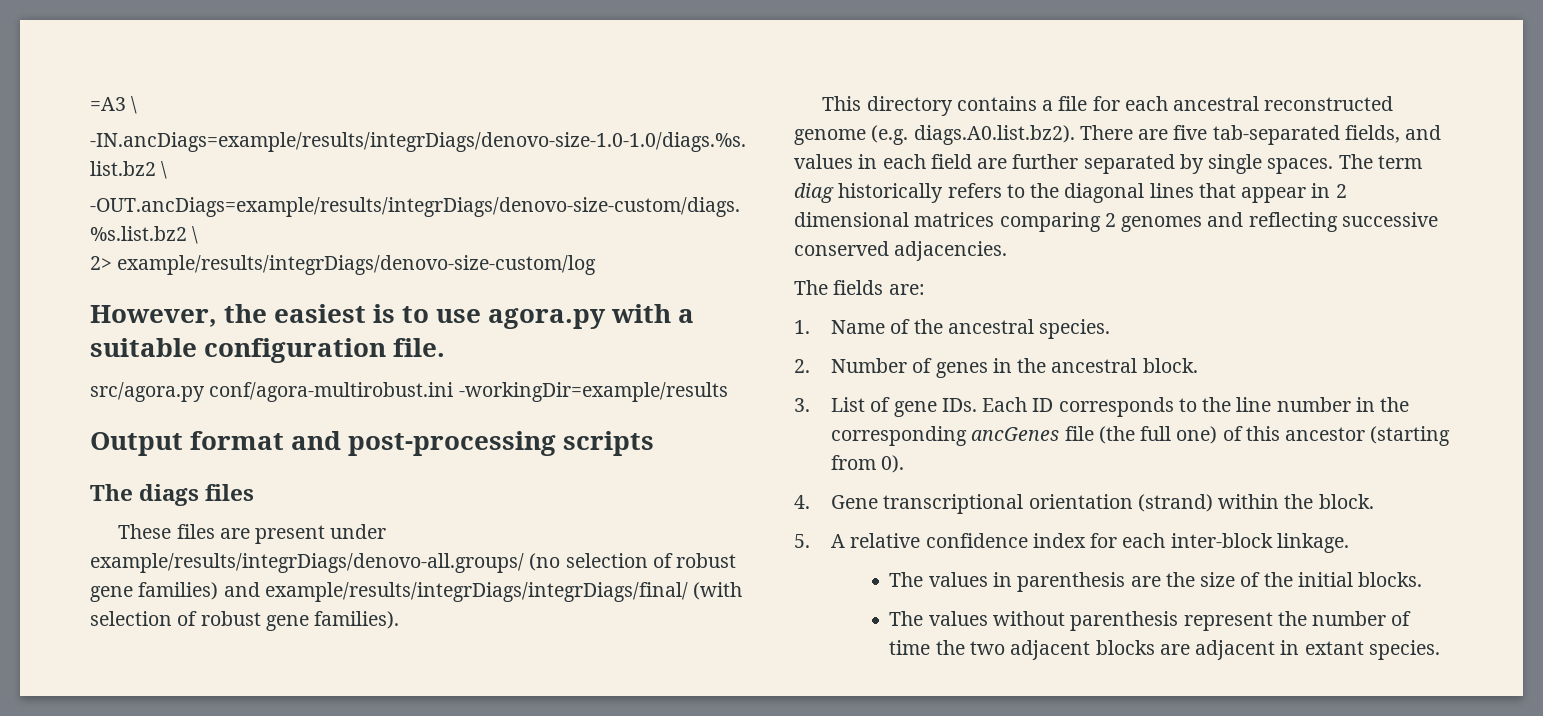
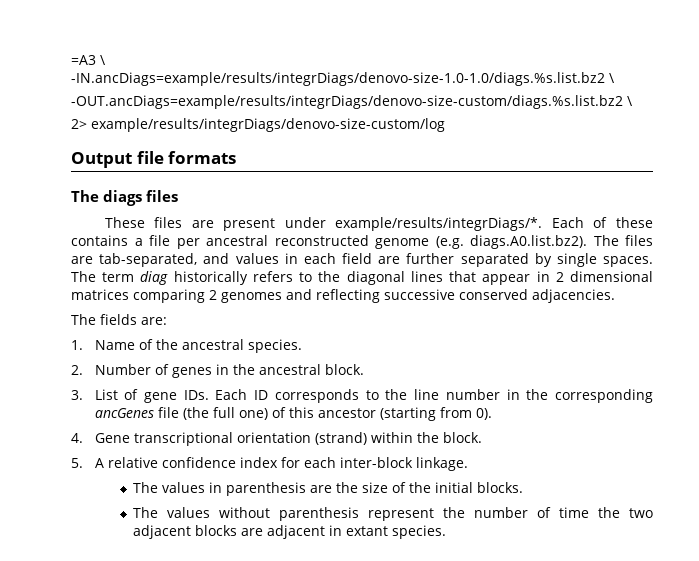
[90,304,695,329] [90,338,446,363] [90,382,728,402] [90,431,655,456] However, the easiest is to use agora.py with a suitable configuration file. // src/agora.py conf/agora-multirobust.ini -workingDir=example/results // Output format and post-processing scripts -> [71,151,237,168] Output file formats
[90,553,737,573] [90,582,743,602] [90,611,400,631] [822,96,953,116] example/results/integrDiags/denovo-all.groups/ (no selection of robust gene families) and example/results/integrDiags/integrDiags/final/ (with selection of robust gene families). // This directory -> [335,217,653,231] example/results/integrDiags/*. Each of these
[1092,96,1168,111] for each -> [176,238,200,249] per
[1079,125,1400,145] There are five tab-separated fields, -> [593,235,653,246] [71,253,198,267] The files are tab-separated,

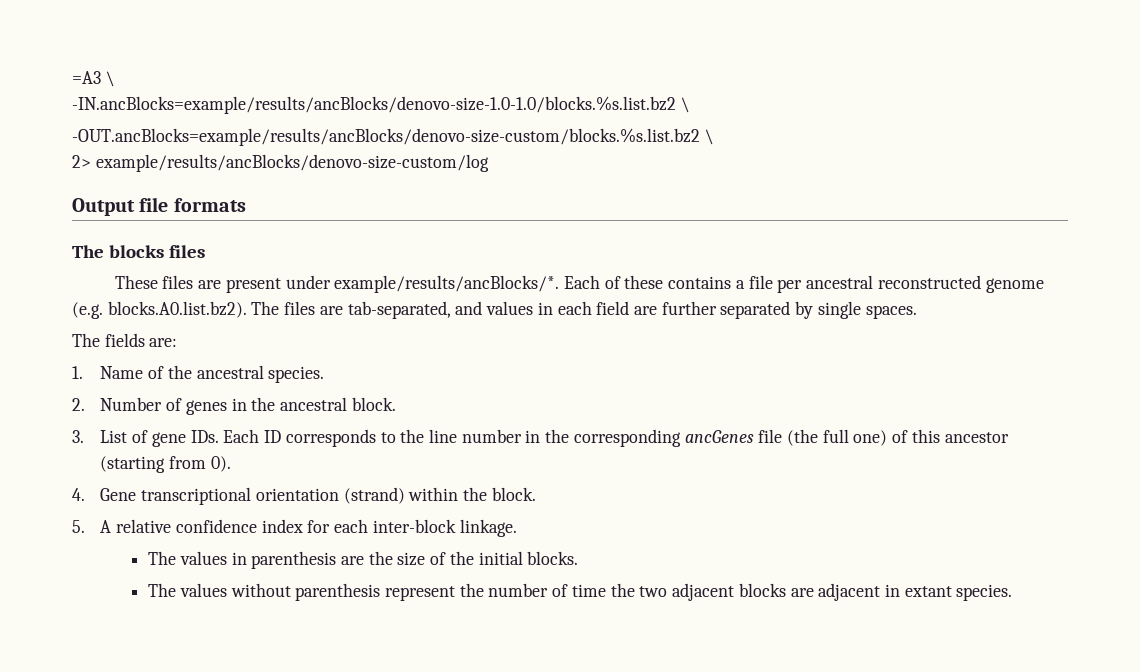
[71,72,615,86] [71,95,623,109] -IN.ancDiags=example/results/integrDiags/denovo-size-1.0-1.0/diags.%s.list.bz2 \ // -OUT.ancDiags=example/results/integrDiags/denovo-size-custom/diags.%s.list.bz2 -> [72,96,690,114] [72,128,700,146] -IN.ancBlocks=example/results/ancBlocks/denovo-size-1.0-1.0/blocks.%s.list.bz2 \ // -OUT.ancBlocks=example/results/ancBlocks/denovo-size-custom/blocks.%s.list.bz2
[91,118,445,132] example/results/integrDiags/denovo-size-custom/log -> [95,154,489,172] example/results/ancBlocks/denovo-size-custom/log
[103,190,143,206] diags -> [108,245,164,258] blocks
[335,217,543,231] example/results/integrDiags/*. -> [334,275,560,293] example/results/ancBlocks/*.
[470,235,587,249] diags.A0.list.bz2). -> [107,301,247,318] blocks.A0.list.bz2).
[71,271,653,285] [71,289,615,303] The term diag historically refers to the diagonal lines that appear in 2 dimensional matrices comparing 2 genomes and reflecting successive conserved adjacencies. -> (917, 312) none

